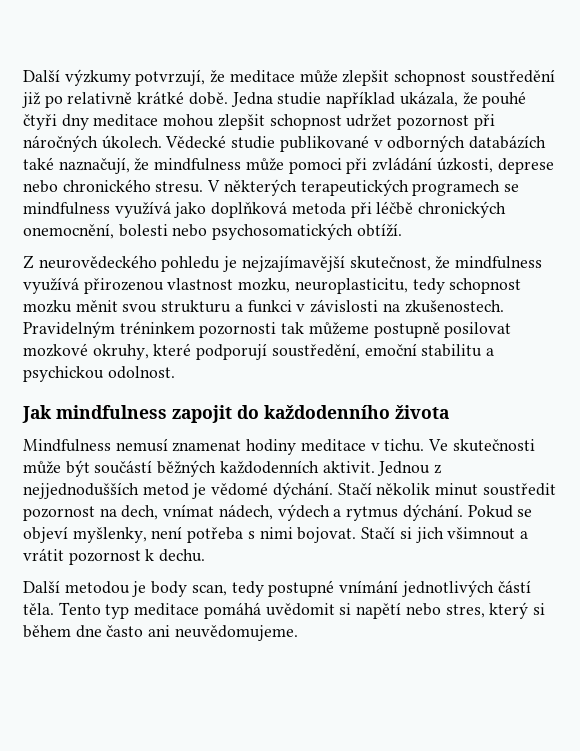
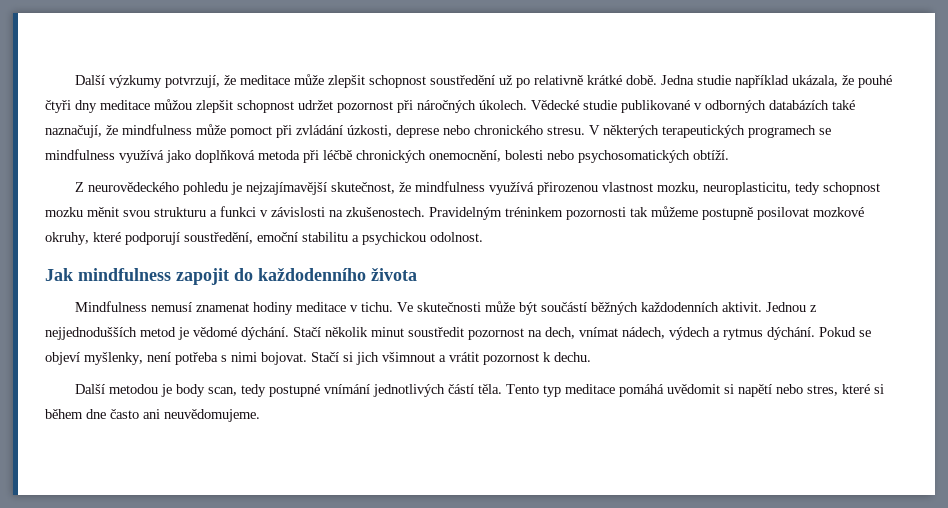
[22,92,41,108] již -> [498,75,513,85] už
[163,114,215,127] mohou -> [154,99,192,110] můžou
[288,158,342,174] pomoci -> [230,126,272,138] pomoct
[489,602,529,619] který -> [841,384,870,394] které

